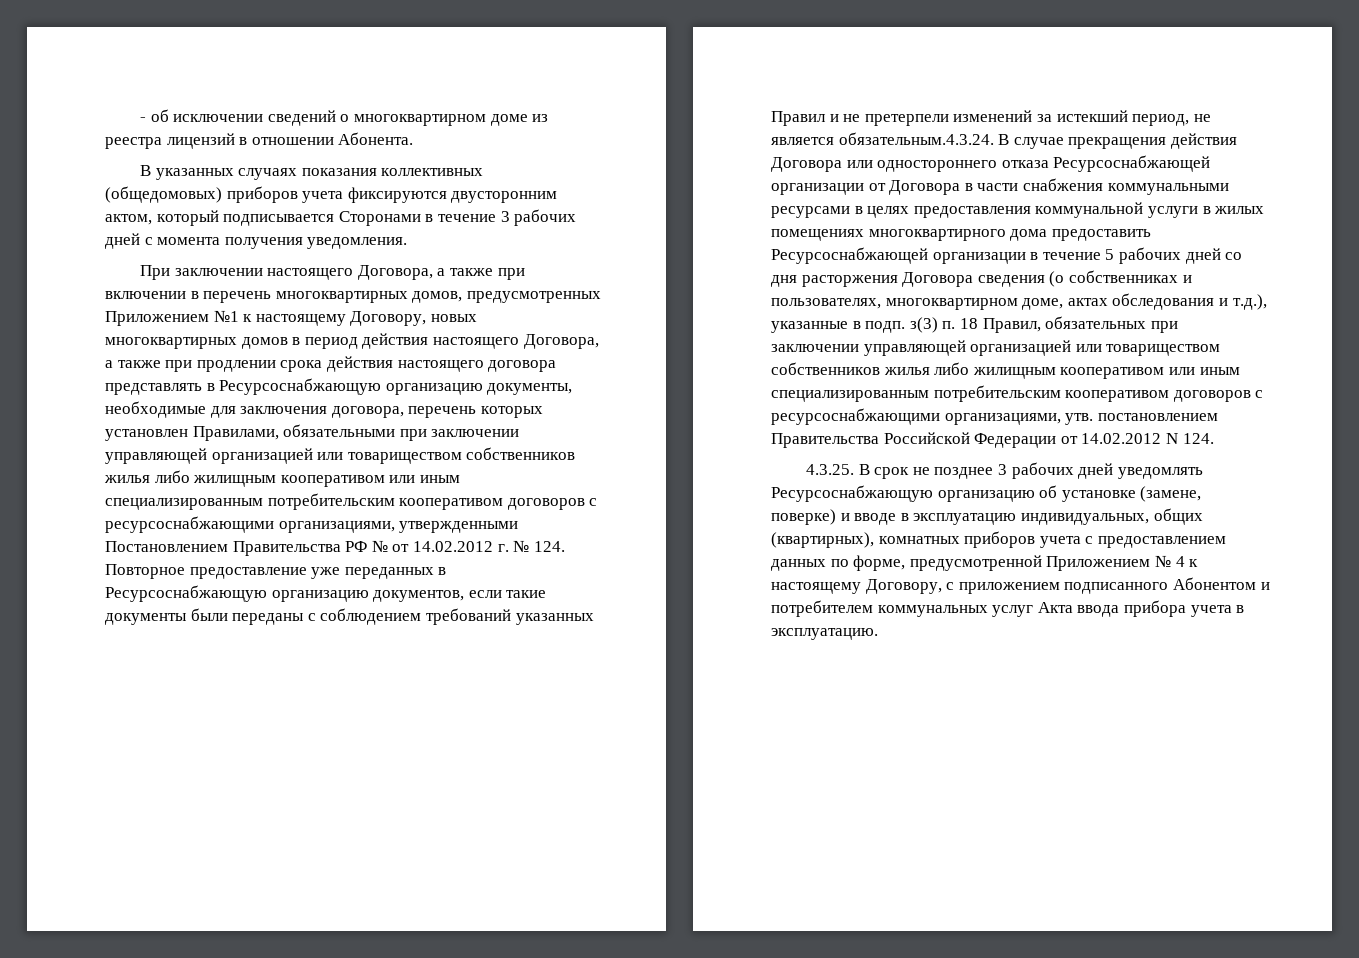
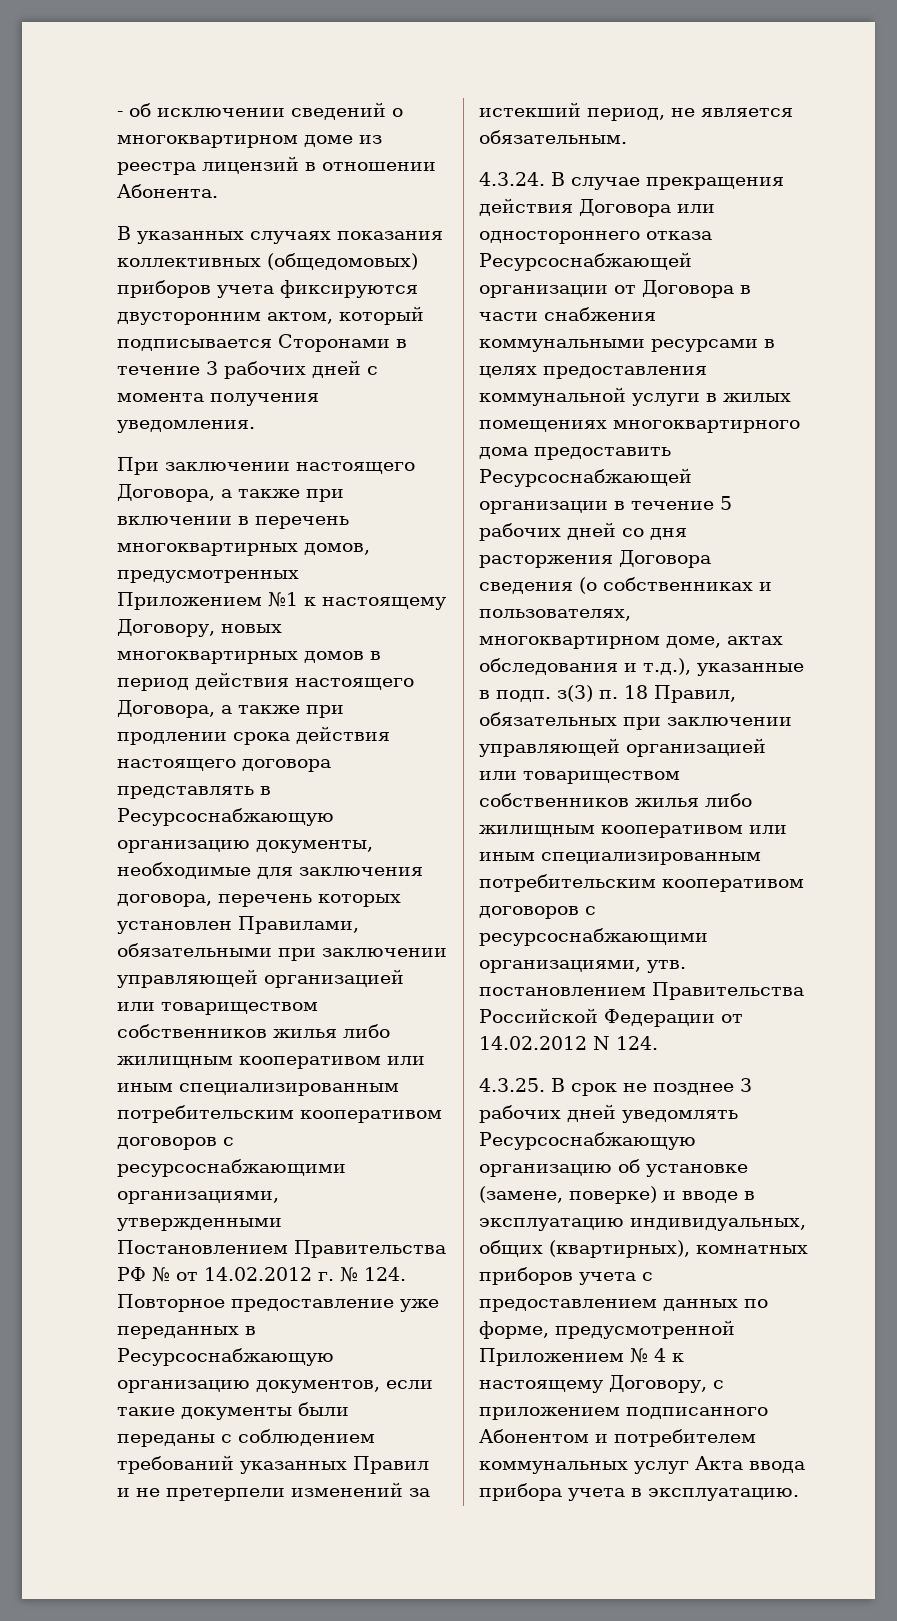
[838,132,994,145] обязательным.4.3.24. -> [479,130,627,144] [479,172,545,186] обязательным. // 4.3.24.

